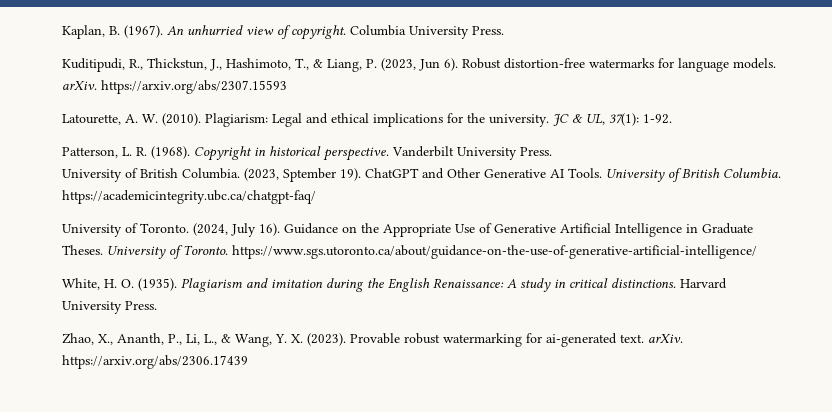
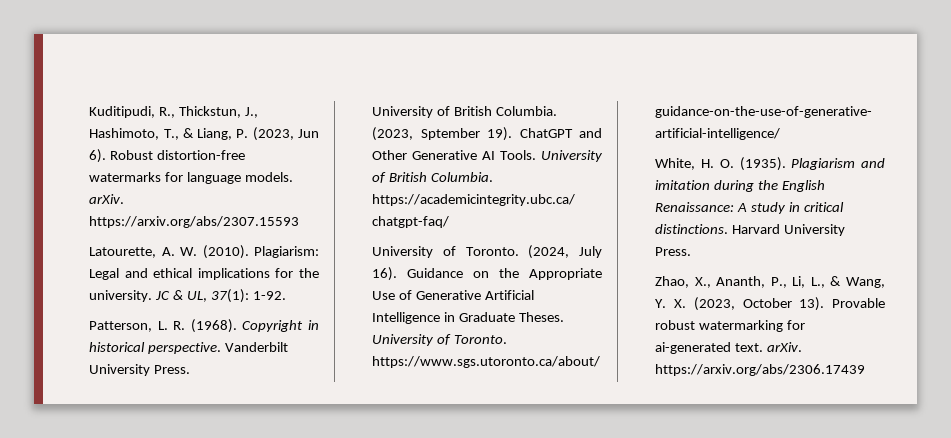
[62,25,505,40] Kaplan, B. (1967). An unhurried view of copyright. Columbia University Press. // -> (89, 112) none
[307,333,347,346] (2023). -> [693,297,825,311] (2023, October 13).

